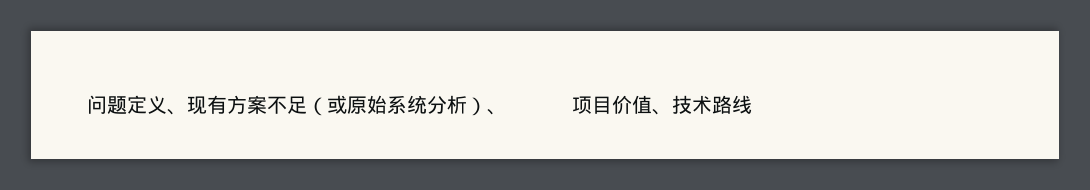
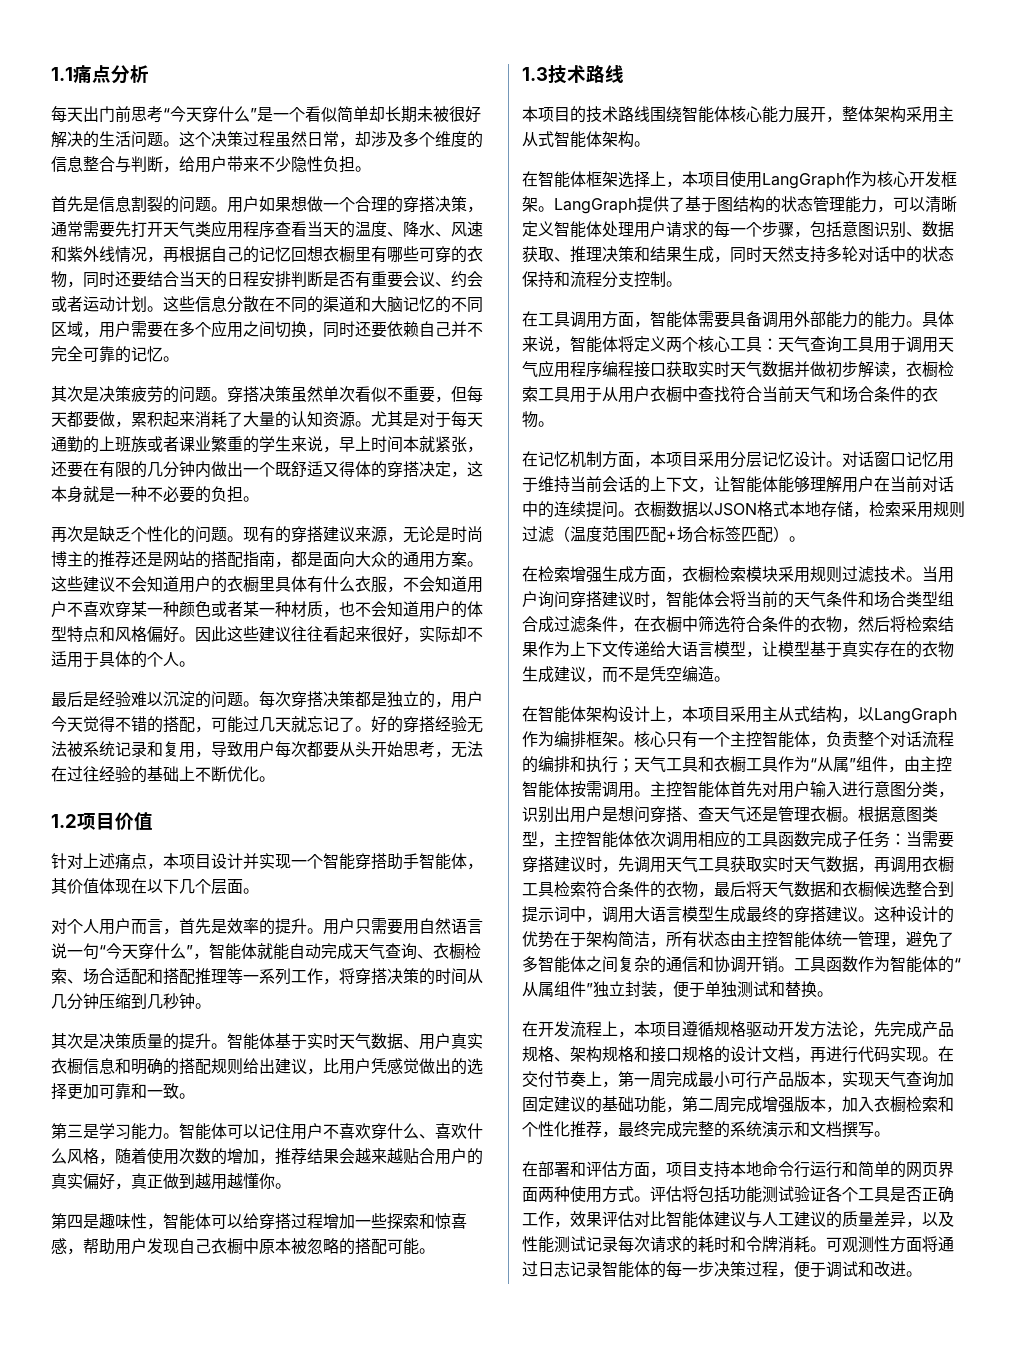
[87,95,752,116] 问题定义、现有方案不足（或原始系统分析）、项目价值、技术路线 -> [51,65,149,84] [51,106,481,123] [51,131,483,148] [51,156,371,173] [51,196,483,213] [51,220,483,238] [51,246,483,263] [51,271,483,288] [51,296,483,313] [51,320,483,338] [51,346,179,363] [51,386,483,403] [51,411,483,428] [51,436,483,453] [51,461,483,478] [51,486,259,503] [51,526,483,543] [51,551,483,568] [51,576,483,593] [51,601,483,618] [51,626,483,643] [51,651,195,668] [51,691,483,708] [51,716,483,733] [51,741,483,758] [51,766,275,783] [51,812,153,831] [51,853,483,870] [51,878,259,894] [51,918,483,935] [51,943,481,960] [51,968,483,985] [51,993,211,1010] [51,1033,483,1050] [51,1058,483,1075] [51,1083,195,1100] [51,1123,483,1140] [51,1148,483,1165] [51,1173,291,1190] [51,1213,467,1230] [51,1238,435,1255] [522,65,624,84] [522,106,954,123] [522,131,650,148] [522,171,957,189] [522,196,957,214] [522,221,954,238] [522,246,954,263] [522,271,682,288] [522,311,954,328] [522,336,954,353] [522,360,954,378] [522,386,938,403] [522,411,554,428] [522,451,954,468] [522,476,954,493] [522,501,965,518] [522,526,805,543] [522,566,954,583] [522,591,954,608] [522,615,954,633] [522,641,954,658] [522,666,730,683] [522,706,957,724] [522,731,954,748] [522,756,952,773] [522,781,954,798] [522,806,938,823] [522,830,954,848] [522,856,954,873] [522,881,954,898] [522,906,954,923] [522,931,954,948] [522,956,961,973] [522,981,833,998] [522,1021,954,1038] [522,1046,954,1063] [522,1071,954,1088] [522,1096,954,1113] [522,1121,890,1138] [522,1161,954,1178] [522,1186,954,1203] [522,1211,954,1228] [522,1236,954,1253] [522,1261,922,1278] 1.1痛点分析 // 每天出门前思考“今天穿什么”是一个看似简单却长期未被很好解决的生活问题。这个决策过程虽然日常，却涉及多个维度的信息整合与判断，给用户带来不少隐性负担。 // 首先是信息割裂的问题。用户如果想做一个合理的穿搭决策，通常需要先打开天气类应用程序查看当天的温度、降水、风速和紫外线情况，再根据自己的记忆回想衣橱里有哪些可穿的衣物，同时还要结合当天的日程安排判断是否有重要会议、约会或者运动计划。这些信息分散在不同的渠道和大脑记忆的不同区域，用户需要在多个应用之间切换，同时还要依赖自己并不完全可靠的记忆。 // 其次是决策疲劳的问题。穿搭决策虽然单次看似不重要，但每天都要做，累积起来消耗了大量的认知资源。尤其是对于每天通勤的上班族或者课业繁重的学生来说，早上时间本就紧张，还要在有限的几分钟内做出一个既舒适又得体的穿搭决定，这本身就是一种不必要的负担。 // 再次是缺乏个性化的问题。现有的穿搭建议来源，无论是时尚博主的推荐还是网站的搭配指南，都是面向大众的通用方案。这些建议不会知道用户的衣橱里具体有什么衣服，不会知道用户不喜欢穿某一种颜色或者某一种材质，也不会知道用户的体型特点和风格偏好。因此这些建议往往看起来很好，实际却不适用于具体的个人。 // 最后是经验难以沉淀的问题。每次穿搭决策都是独立的，用户今天觉得不错的搭配，可能过几天就忘记了。好的穿搭经验无法被系统记录和复用，导致用户每次都要从头开始思考，无法在过往经验的基础上不断优化。 // 1.2项目价值 // 针对上述痛点，本项目设计并实现一个智能穿搭助手智能体，其价值体现在以下几个层面。 // 对个人用户而言，首先是效率的提升。用户只需要用自然语言说一句“今天穿什么”，智能体就能自动完成天气查询、衣橱检索、场合适配和搭配推理等一系列工作，将穿搭决策的时间从几分钟压缩到几秒钟。 // 其次是决策质量的提升。智能体基于实时天气数据、用户真实衣橱信息和明确的搭配规则给出建议，比用户凭感觉做出的选择更加可靠和一致。 // 第三是学习能力。智能体可以记住用户不喜欢穿什么、喜欢什么风格，随着使用次数的增加，推荐结果会越来越贴合用户的真实偏好，真正做到越用越懂你。 // 第四是趣味性，智能体可以给穿搭过程增加一些探索和惊喜感，帮助用户发现自己衣橱中原本被忽略的搭配可能。 // 1.3技术路线 // 本项目的技术路线围绕智能体核心能力展开，整体架构采用主从式智能体架构。 // 在智能体框架选择上，本项目使用LangGraph作为核心开发框架。LangGraph提供了基于图结构的状态管理能力，可以清晰定义智能体处理用户请求的每一个步骤，包括意图识别、数据获取、推理决策和结果生成，同时天然支持多轮对话中的状态保持和流程分支控制。 // 在工具调用方面，智能体需要具备调用外部能力的能力。具体来说，智能体将定义两个核心工具：天气查询工具用于调用天气应用程序编程接口获取实时天气数据并做初步解读，衣橱检索工具用于从用户衣橱中查找符合当前天气和场合条件的衣物。 // 在记忆机制方面，本项目采用分层记忆设计。对话窗口记忆用于维持当前会话的上下文，让智能体能够理解用户在当前对话中的连续提问。衣橱数据以JSON格式本地存储，检索采用规则过滤（温度范围匹配+场合标签匹配）。 // 在检索增强生成方面，衣橱检索模块采用规则过滤技术。当用户询问穿搭建议时，智能体会将当前的天气条件和场合类型组合成过滤条件，在衣橱中筛选符合条件的衣物，然后将检索结果作为上下文传递给大语言模型，让模型基于真实存在的衣物生成建议，而不是凭空编造。 // 在智能体架构设计上，本项目采用主从式结构，以LangGraph作为编排框架。核心只有一个主控智能体，负责整个对话流程的编排和执行；天气工具和衣橱工具作为“从属”组件，由主控智能体按需调用。主控智能体首先对用户输入进行意图分类，识别出用户是想问穿搭、查天气还是管理衣橱。根据意图类型，主控智能体依次调用相应的工具函数完成子任务：当需要穿搭建议时，先调用天气工具获取实时天气数据，再调用衣橱工具检索符合条件的衣物，最后将天气数据和衣橱候选整合到提示词中，调用大语言模型生成最终的穿搭建议。这种设计的优势在于架构简洁，所有状态由主控智能体统一管理，避免了多智能体之间复杂的通信和协调开销。工具函数作为智能体的“从属组件”独立封装，便于单独测试和替换。 // 在开发流程上，本项目遵循规格驱动开发方法论，先完成产品规格、架构规格和接口规格的设计文档，再进行代码实现。在交付节奏上，第一周完成最小可行产品版本，实现天气查询加固定建议的基础功能，第二周完成增强版本，加入衣橱检索和个性化推荐，最终完成完整的系统演示和文档撰写。 // 在部署和评估方面，项目支持本地命令行运行和简单的网页界面两种使用方式。评估将包括功能测试验证各个工具是否正确工作，效果评估对比智能体建议与人工建议的质量差异，以及性能测试记录每次请求的耗时和令牌消耗。可观测性方面将通过日志记录智能体的每一步决策过程，便于调试和改进。

